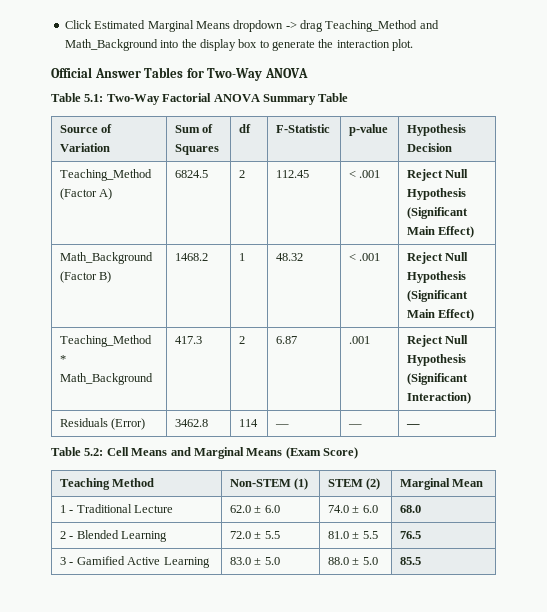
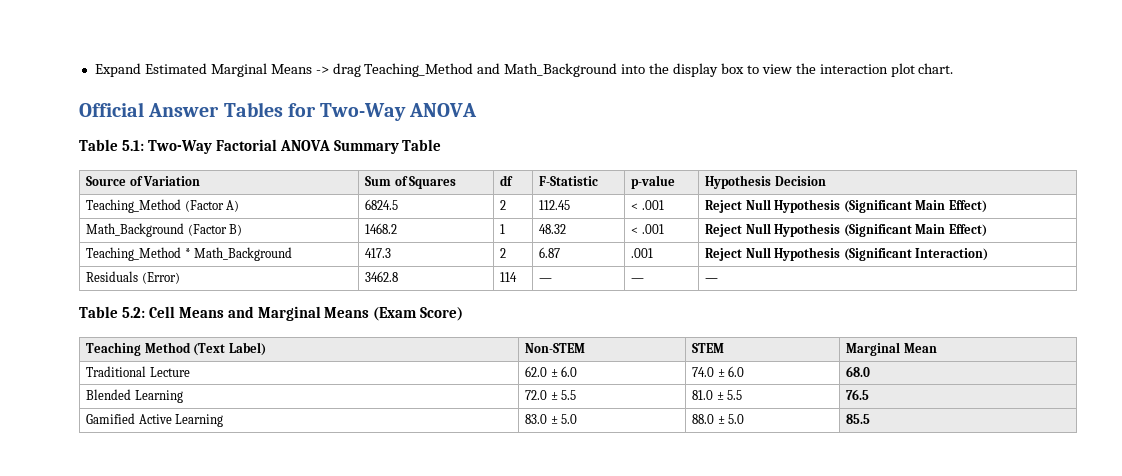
[64,20,92,29] Click -> [94,63,141,77] Expand
[233,20,284,32] dropdown -> (312, 69) none
[272,40,315,51] generate -> [761,64,792,74] view
[392,39,414,51] plot. -> [890,63,954,77] plot chart.
(155, 482) none -> [193,342,266,356] (Text Label)
[294,478,309,490] (1) -> (586, 348) none
[366,478,381,490] (2) -> (725, 348) none
[59,505,74,513] 1 - -> (937, 348) none
[59,531,74,539] 2 - -> (871, 371) none
[59,557,74,565] 3 - -> (870, 394) none

